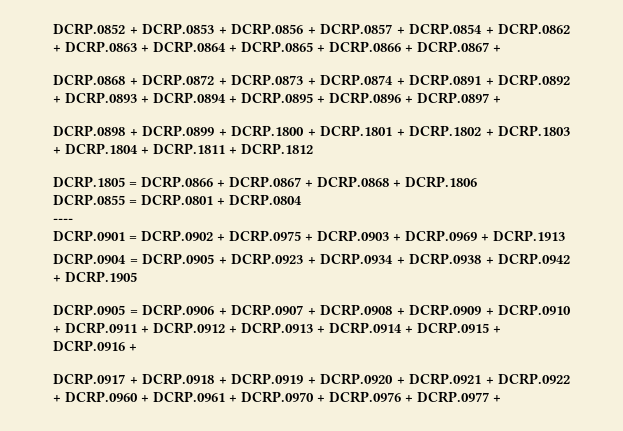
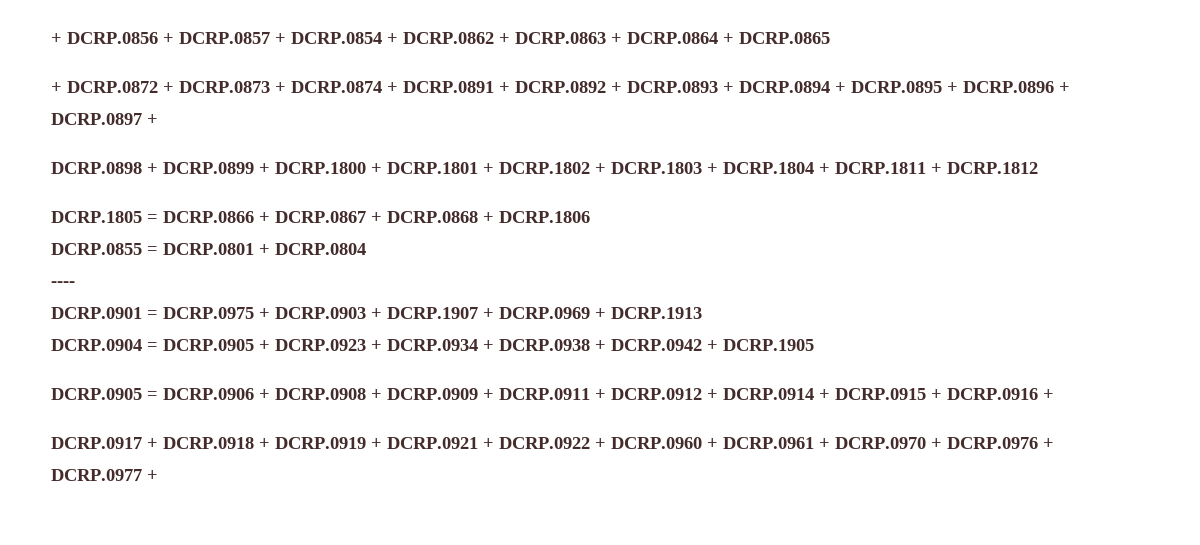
[53,23,214,35] DCRP.0852 + DCRP.0853 -> (51, 38) none
[317,41,501,53] [53,74,125,86] + DCRP.0866 + DCRP.0867 + // DCRP.0868 -> (830, 38) //
[141,230,225,242] DCRP.0902 + -> (158, 314) none
(401, 237) none -> [387,307,494,319] DCRP.1907 +
[231,304,316,316] DCRP.0907 + -> (270, 394) none
[498,304,571,316] [53,326,61,333] DCRP.0910 + -> (494, 394) none
[241,322,325,334] DCRP.0913 + -> (718, 394) none
[320,373,405,385] DCRP.0920 + -> (382, 443) none

